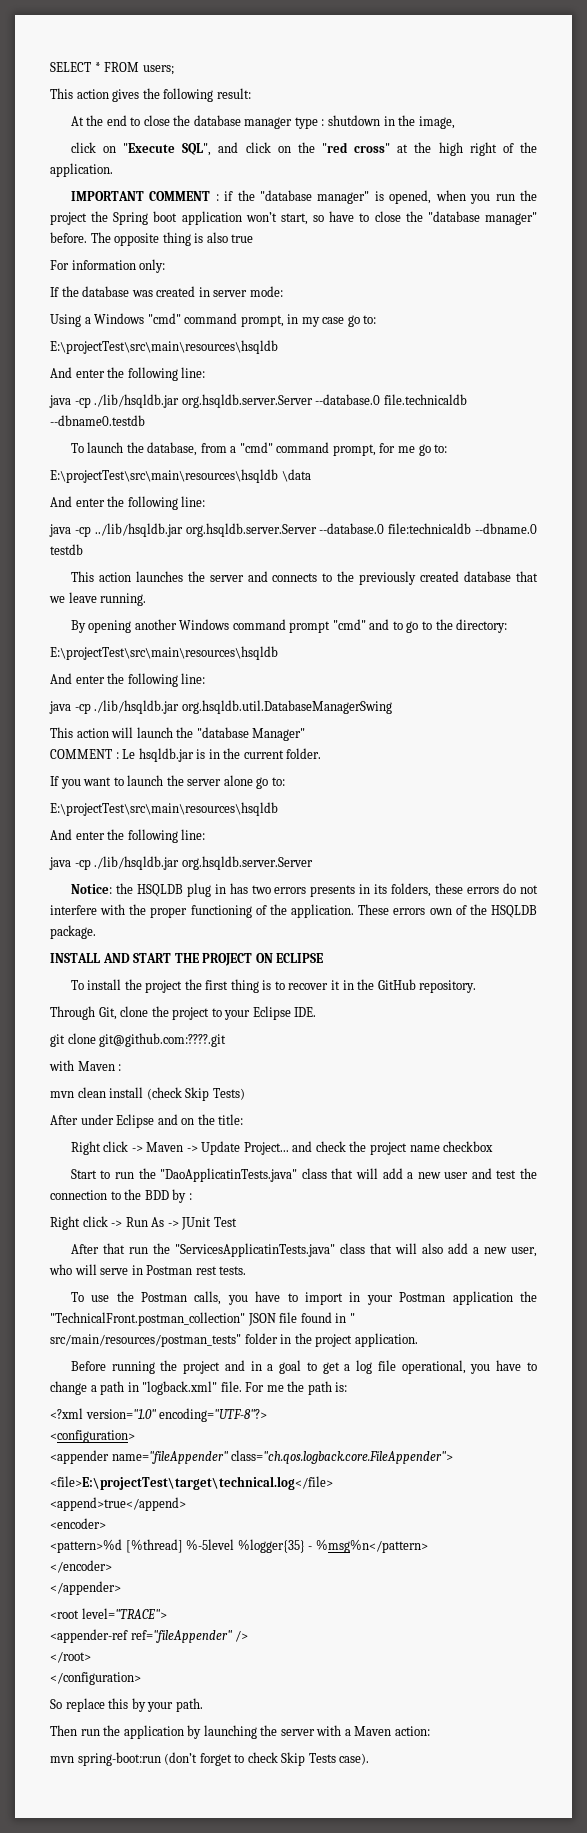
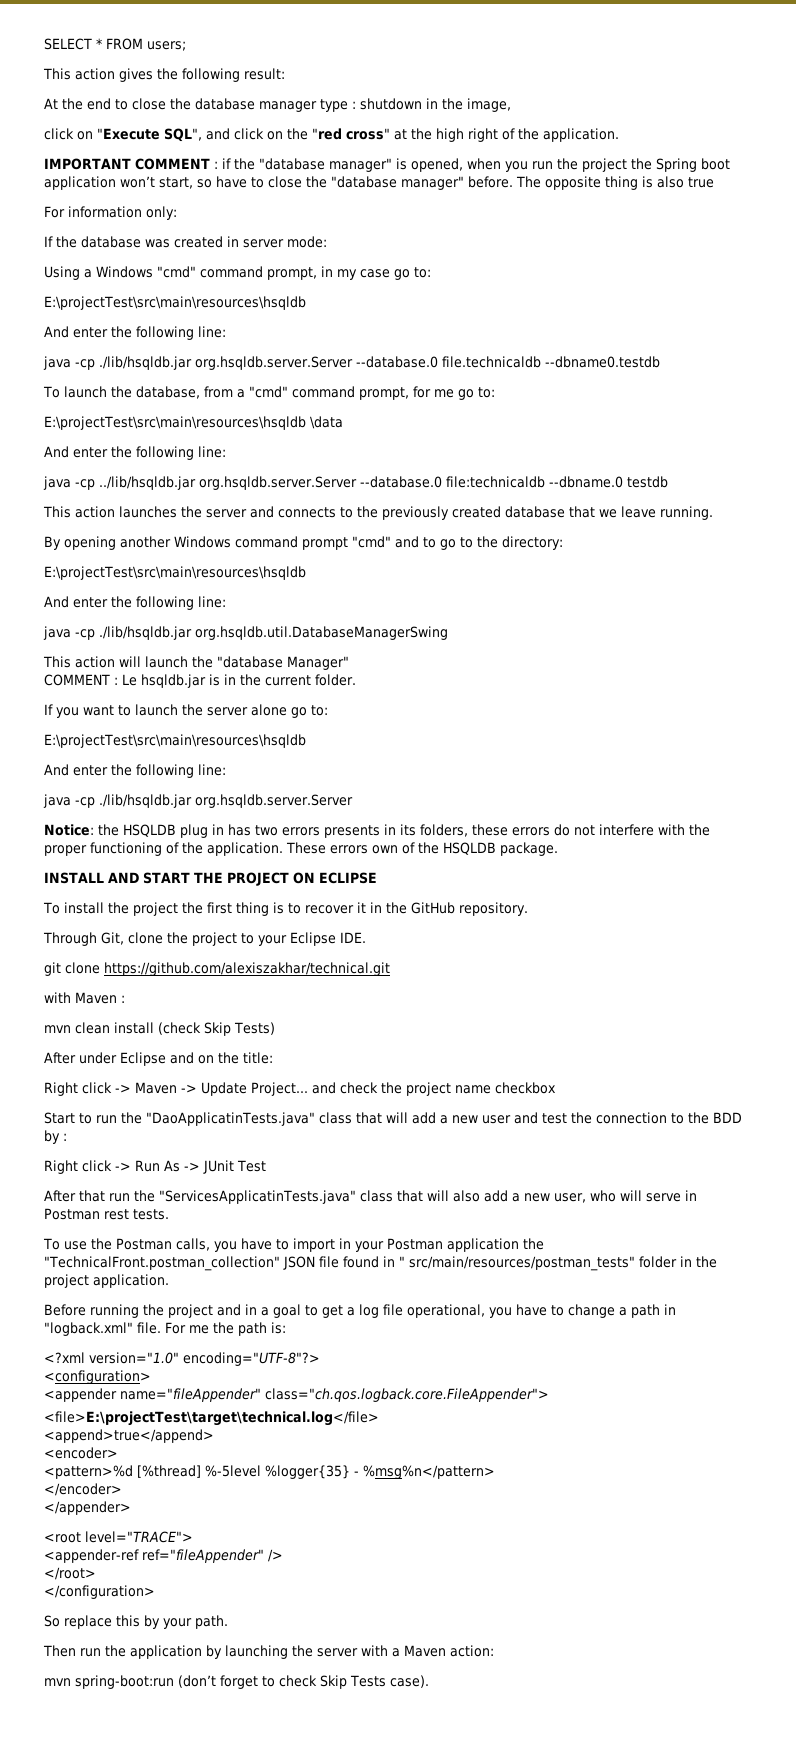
[99,1033,227,1047] git@github.com:????.git -> [104,962,390,976] https://github.com/alexiszakhar/technical.git

